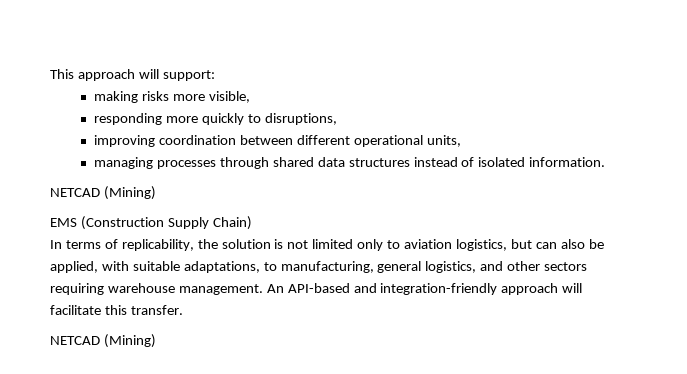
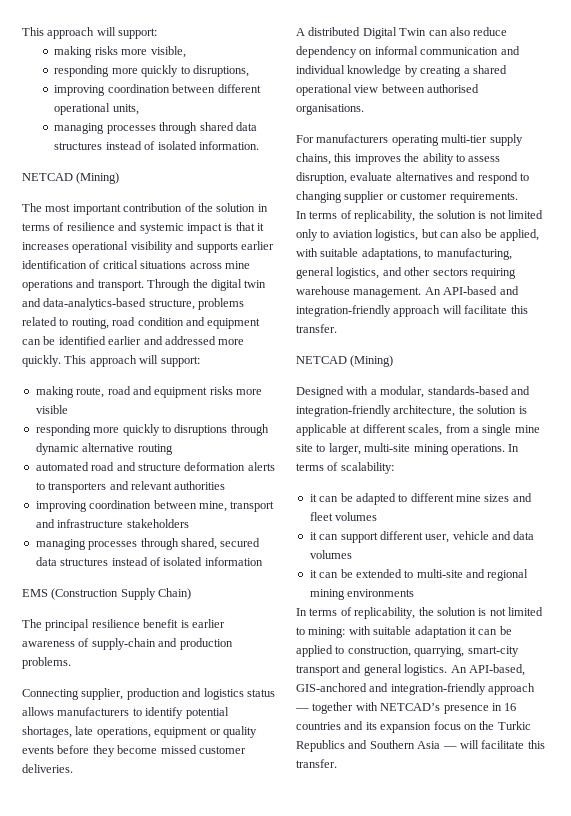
[50,216,252,230] EMS (Construction Supply Chain) -> [22,203,268,215] [22,222,264,234] [22,241,274,253] [22,260,250,269] [22,279,267,291] [22,298,245,310] [22,317,261,329] [22,336,245,345] [22,355,200,367] [35,386,262,398] [35,405,68,414] [35,424,269,436] [35,443,173,455] [35,462,275,471] [35,481,226,493] [35,500,275,512] [35,519,189,528] [35,538,261,550] [35,557,263,566] [22,588,192,600] [22,619,225,631] [22,638,233,650] [22,657,71,669] [22,688,275,700] [22,707,229,719] [22,726,257,738] [22,745,246,757] [22,764,73,773] [296,27,508,39] [296,46,520,58] [296,65,507,77] [296,84,480,96] [296,104,364,115] [296,134,523,146] [296,153,501,165] [296,172,529,184] [296,191,518,203] The most important contribution of the solution in terms of resilience and systemic impact is that it increases operational visibility and supports earlier identification of critical situations across mine operations and transport. Through the digital twin and data-analytics-based structure, problems related to routing, road condition and equipment can be identified earlier and addressed more quickly. This approach will support: // making route, road and equipment risks more visible // responding more quickly to disruptions through dynamic alternative routing // automated road and structure deformation alerts to transporters and relevant authorities // improving coordination between mine, transport and infrastructure stakeholders // managing processes through shared, secured data structures instead of isolated information // EMS (Construction Supply Chain) // The principal resilience benefit is earlier awareness of supply-chain and production problems. // Connecting supplier, production and logistics status allows manufacturers to identify potential shortages, late operations, equipment or quality events before they become missed customer deliveries. // A distributed Digital Twin can also reduce dependency on informal communication and individual knowledge by creating a shared operational view between authorised organisations. // For manufacturers operating multi-tier supply chains, this improves the ability to assess disruption, evaluate alternatives and respond to changing supplier or customer requirements.
(156, 341) none -> [296,386,530,398] [296,405,527,417] [296,424,540,436] [296,443,520,455] [296,462,394,474] [309,493,532,505] [309,512,378,521] [309,531,535,543] [309,550,352,559] [309,569,529,581] [309,589,415,600] [296,607,543,619] [296,626,512,638] [296,645,519,657] [296,664,525,676] [296,683,536,695] [295,702,517,714] [296,721,531,733] [296,740,545,752] [296,759,337,768] // Designed with a modular, standards-based and integration-friendly architecture, the solution is applicable at different scales, from a single mine site to larger, multi-site mining operations. In terms of scalability: // it can be adapted to different mine sizes and fleet volumes // it can support different user, vehicle and data volumes // it can be extended to multi-site and regional mining environments // In terms of replicability, the solution is not limited to mining: with suitable adaptation it can be applied to construction, quarrying, smart-city transport and general logistics. An API-based, GIS-anchored and integration-friendly approach — together with NETCAD’s presence in 16 countries and its expansion focus on the Turkic Republics and Southern Asia — will facilitate this transfer.

